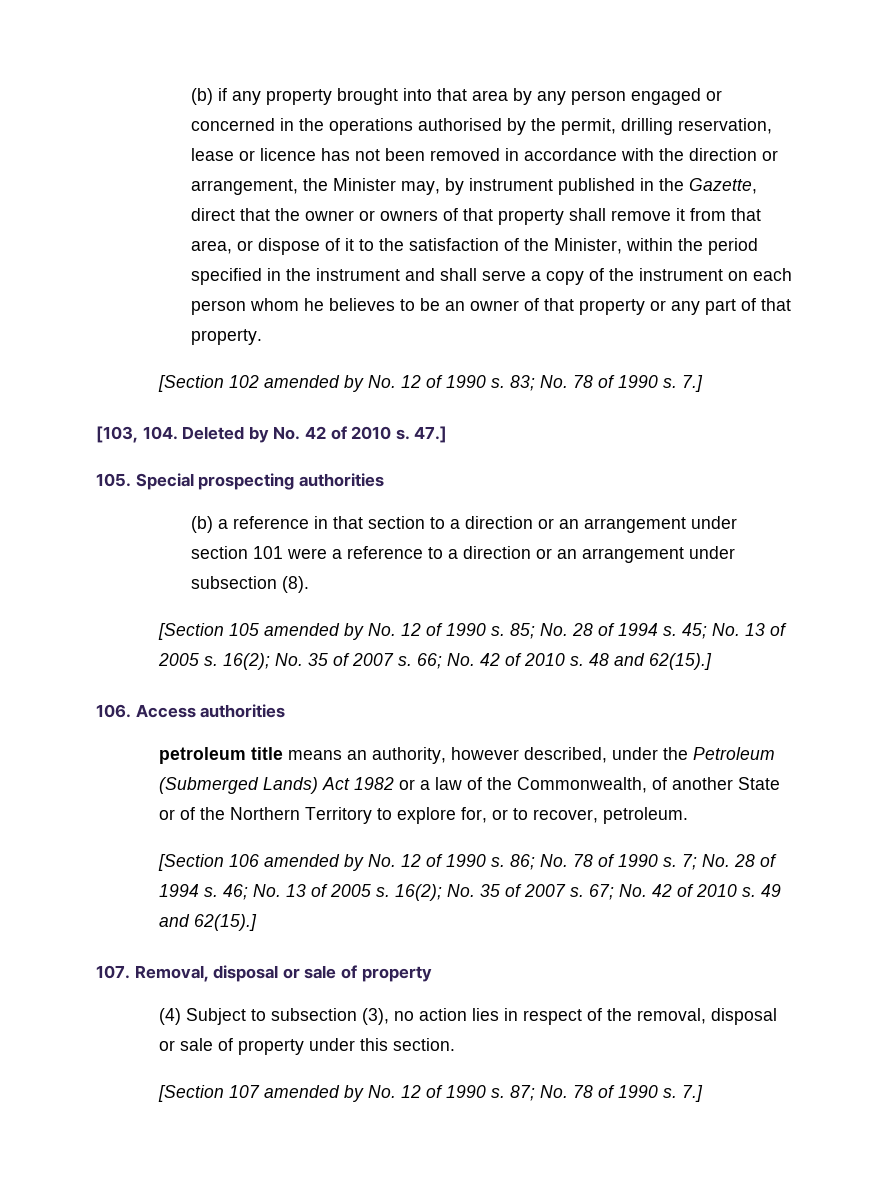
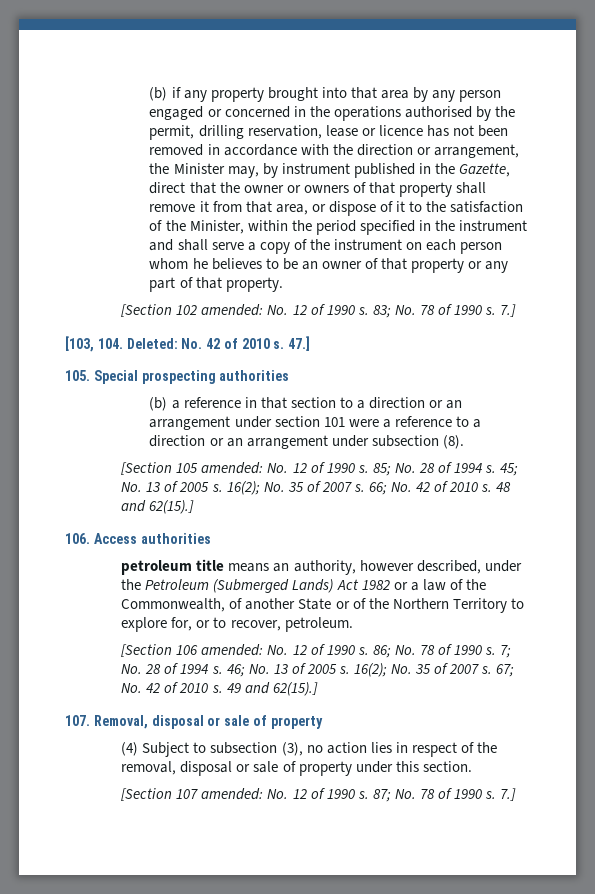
[264,375,365,392] amended by -> [201,304,264,316] amended:
[182,426,269,443] Deleted by -> [126,338,178,349] Deleted:
[264,623,365,640] amended by -> [201,462,264,474] amended:
[264,854,365,871] amended by -> [201,644,264,656] amended:
[264,1085,365,1102] amended by -> [201,788,264,800] amended:

